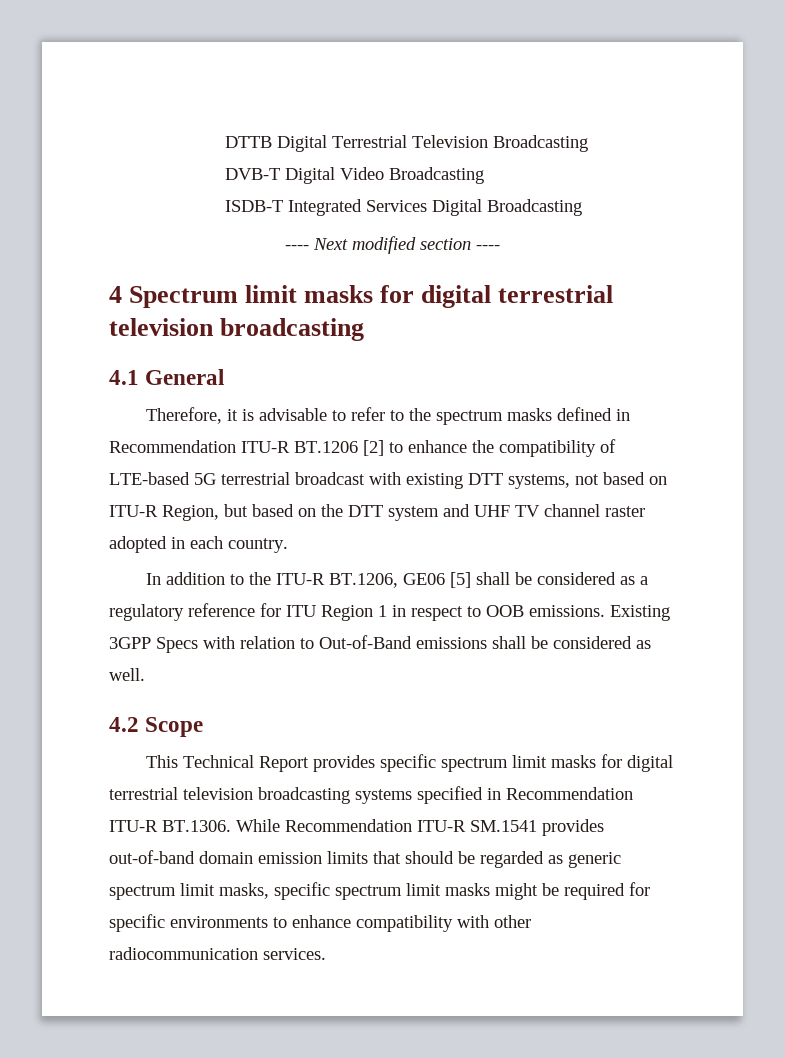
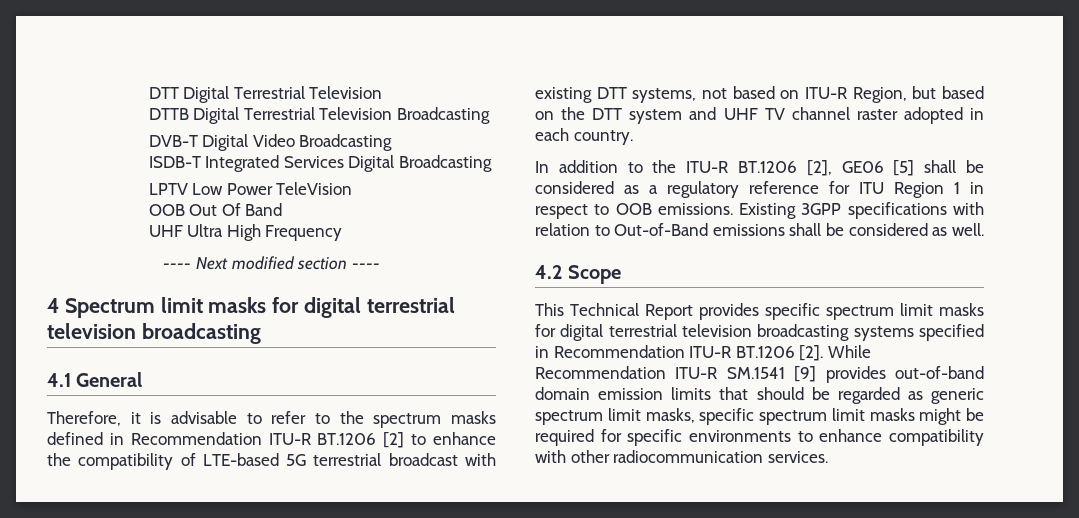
(225, 142) none -> [148,86,383,103] DTT Digital Terrestrial Television //
(583, 207) none -> [148,182,353,195] [148,203,283,216] [148,224,343,241] // LPTV Low Power TeleVision // OOB Out Of Band // UHF Ultra High Frequency
[329,573,399,588] BT.1206, -> [738,160,832,176] BT.1206 [2],
[156,637,198,653] Specs -> [847,202,947,219] specifications
[162,820,231,832] BT.1306. -> [735,345,824,361] BT.1206 [2].
(537, 826) none -> [794,366,817,382] [9]

